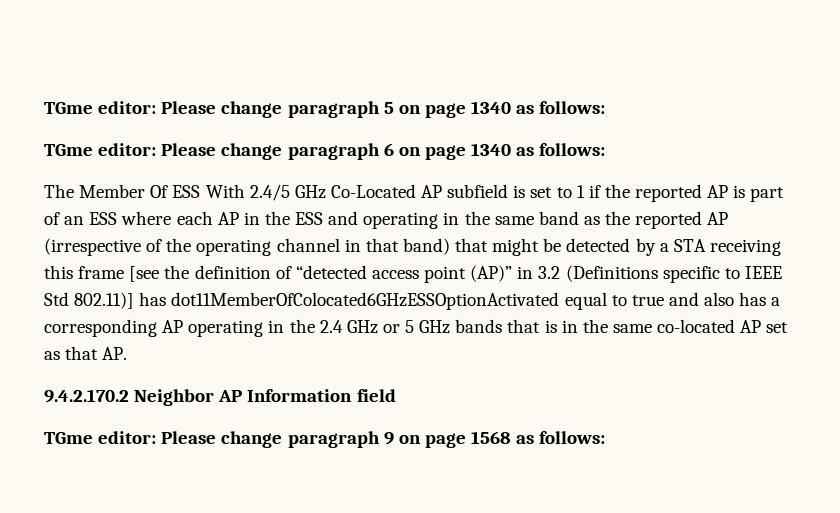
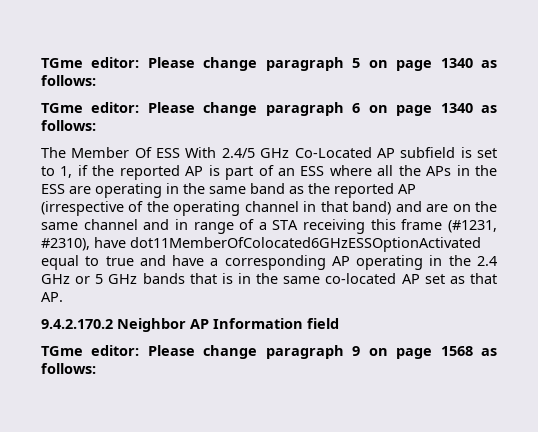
[576,185,585,198] 1 -> [60,166,73,178] 1,
[176,211,239,225] each AP -> [377,165,452,176] all the APs
[328,211,359,225] and -> [69,186,91,194] are
[455,238,656,256] that might be detected by -> [395,201,497,212] [41,219,255,234] and are on the same channel and in range of
[129,265,782,283] [44,292,167,309] [see the definition of “detected access point (AP)” in 3.2 (Definitions specific to IEEE Std 802.11)] has -> [447,220,497,233] [41,237,126,251] (#1231, #2310), have
[704,292,767,306] also has -> [172,255,205,266] have

